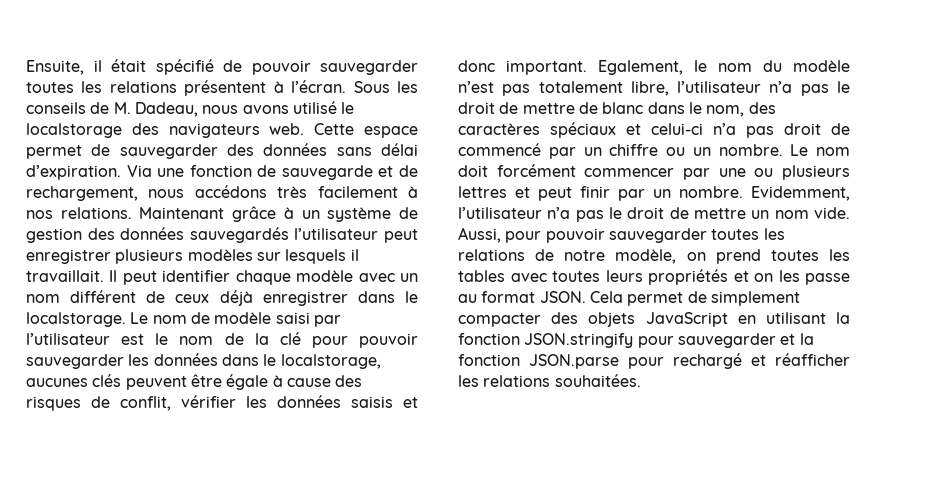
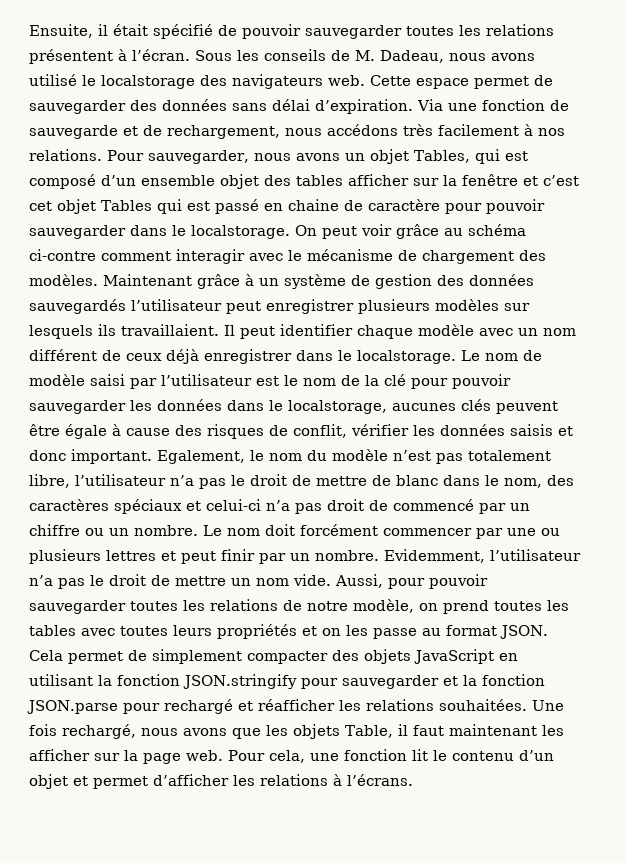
(132, 213) none -> [107,149,528,164] [29,174,579,189] [29,199,545,214] [29,224,526,239] [29,249,546,264] [29,274,98,286] Pour sauvegarder, nous avons un objet Tables, qui est composé d’un ensemble objet des tables afficher sur la fenêtre et c’est cet objet Tables qui est passé en chaine de caractère pour pouvoir sauvegarder dans le localstorage. On peut voir grâce au schéma ci-contre comment interagir avec le mécanisme de chargement des modèles.
[350,249,359,261] [26,270,104,282] il travaillait. -> [98,324,219,336] ils travaillaient.
(641, 380) none -> [531,700,564,711] [29,724,564,739] [29,749,554,764] [29,774,413,789] Une fois rechargé, nous avons que les objets Table, il faut maintenant les afficher sur la page web. Pour cela, une fonction lit le contenu d’un objet et permet d’afficher les relations à l’écrans.

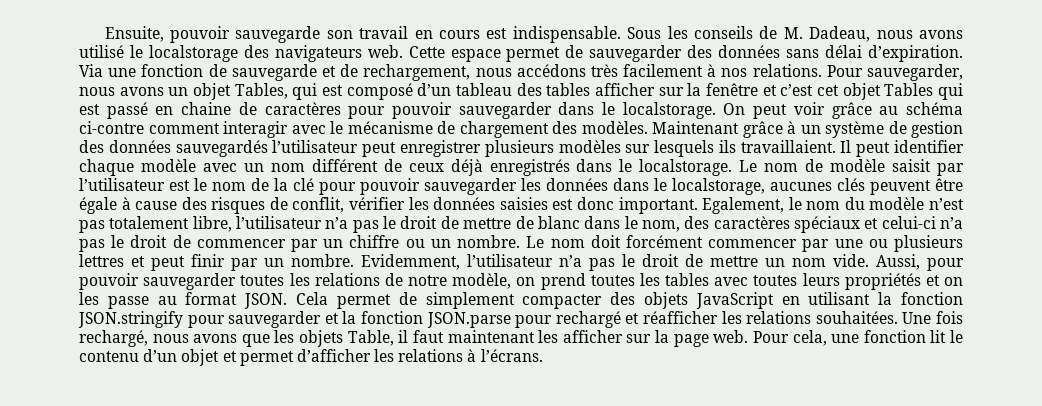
[98,24,554,39] [29,49,190,64] il était spécifié de pouvoir sauvegarder toutes les relations présentent à l’écran. -> [169,26,621,43] pouvoir sauvegarde son travail en cours est indispensable.
[141,174,259,189] ensemble objet -> [456,83,512,96] tableau
[367,199,440,211] caractère -> [264,102,341,115] caractères
[204,349,292,364] enregistrer -> [489,159,570,176] enregistrés
[90,374,125,386] saisi -> [892,159,932,172] saisit
[510,424,573,436] saisis et -> [499,197,574,210] saisies est
[327,499,474,511] droit de commencé -> [111,235,286,248] le droit de commencer

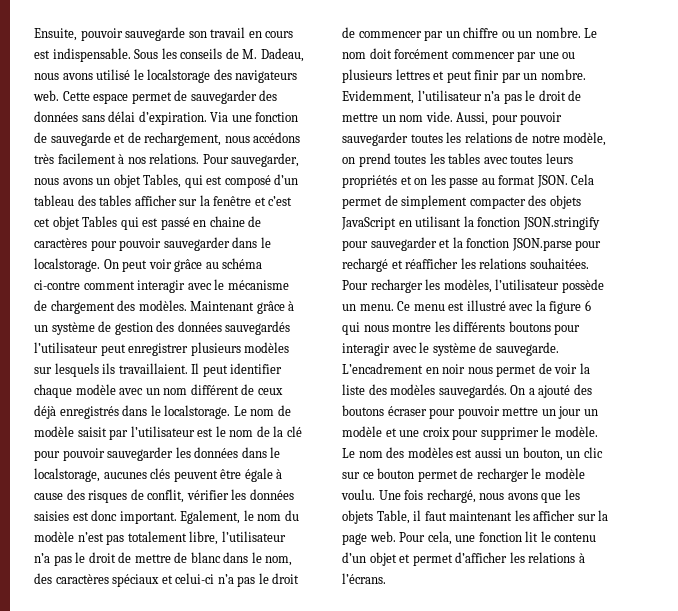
(898, 317) none -> [342,279,604,293] [342,300,591,314] [342,321,581,335] [342,342,559,356] [342,363,590,377] [342,384,592,398] [342,405,598,419] [342,426,598,440] [342,447,603,461] [342,468,585,482] [341,489,375,500] Pour recharger les modèles, l’utilisateur possède un menu. Ce menu est illustré avec la figure 6 qui nous montre les différents boutons pour interagir avec le système de sauvegarde. L’encadrement en noir nous permet de voir la liste des modèles sauvegardés. On a ajouté des boutons écraser pour pouvoir mettre un jour un modèle et une croix pour supprimer le modèle. Le nom des modèles est aussi un bouton, un clic sur ce bouton permet de recharger le modèle voulu.

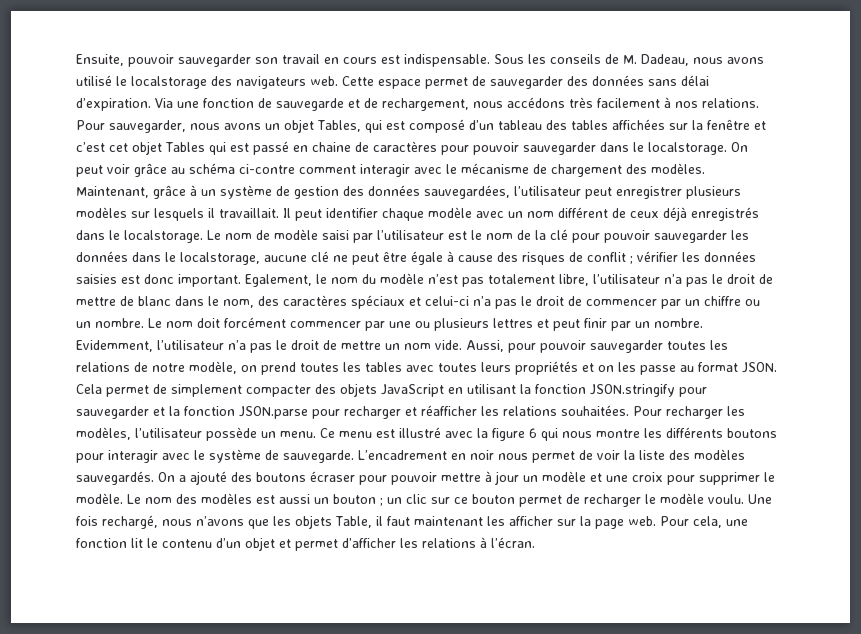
[125,27,186,41] sauvegarde -> [178,54,251,67] sauvegarder
[134,195,177,206] afficher -> [612,119,665,130] affichées
[190,301,255,311] Maintenant -> [76,186,149,198] Maintenant,
[225,321,291,335] sauvegardés -> [424,185,510,199] sauvegardées,
[102,363,188,374] ils travaillaient. -> [208,208,279,218] il travaillait.
[77,427,107,437] saisit -> [322,230,349,240] saisi
[103,468,218,482] aucunes clés peuvent -> [264,251,379,265] aucune clé ne peut
[147,489,185,503] conflit, -> [587,252,633,264] conflit ;
[342,258,388,272] rechargé -> [344,406,401,419] recharger
[541,409,556,416] un -> [485,471,492,482] à
[522,447,563,461] bouton, -> [333,494,383,506] bouton ;
[507,493,538,500] avons -> [196,516,244,526] n’avons
[342,573,386,584] l’écrans. -> [491,537,535,548] l’écran.

